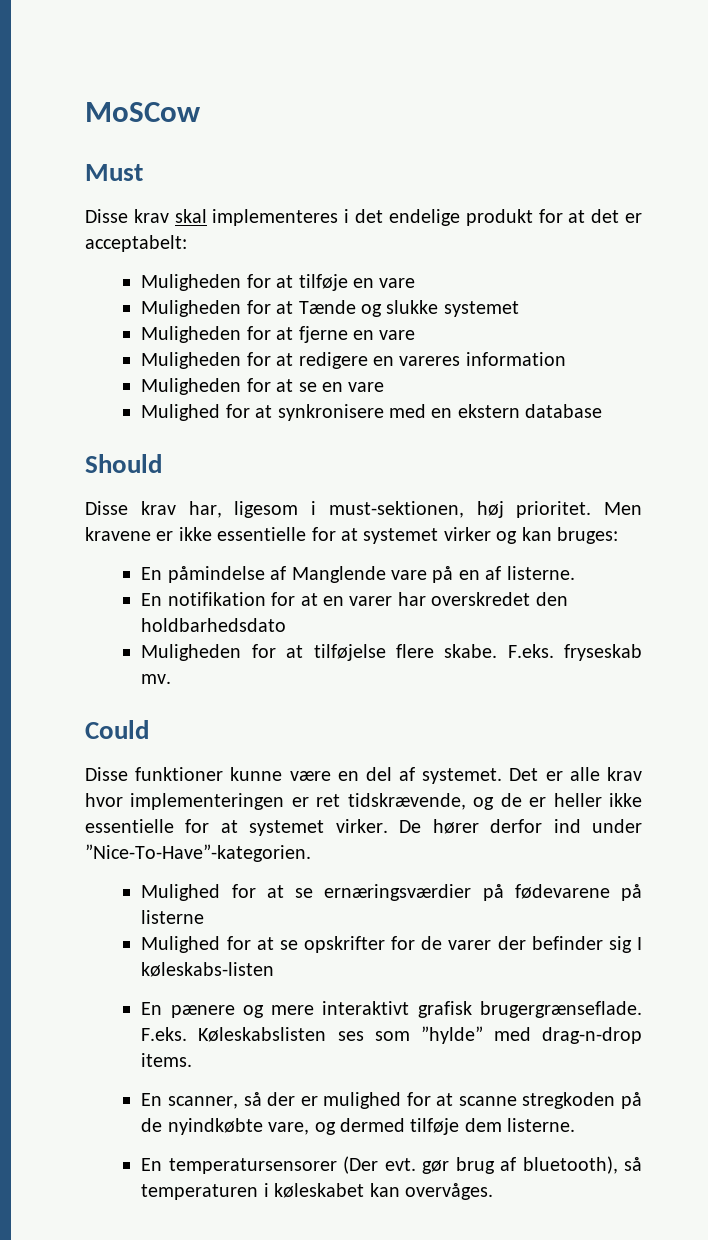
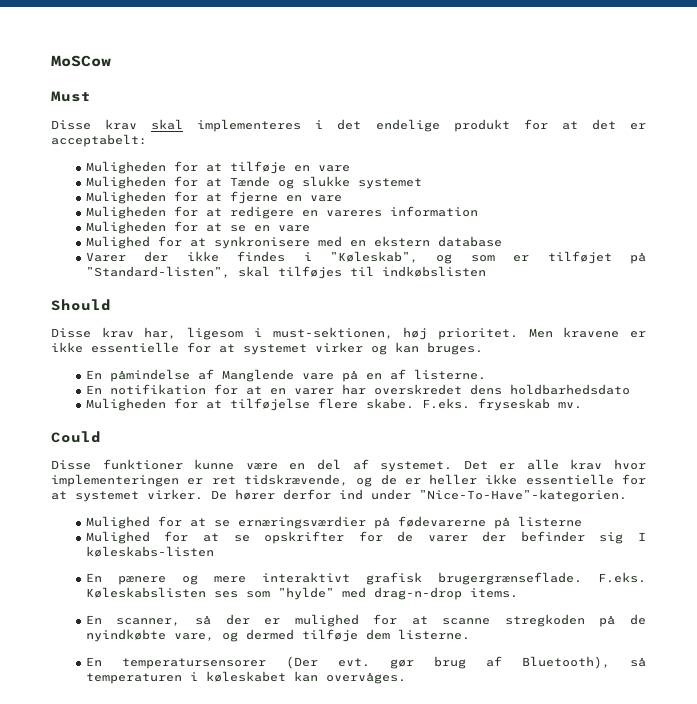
(603, 411) none -> [85,251,646,264] [85,266,486,279] // Varer der ikke findes i ”Køleskab”, og som er tilføjet på ”Standard-listen”, skal tilføjes til indkøbslisten
[556,527,618,544] bruges: -> [427,342,483,355] bruges.
[535,592,568,606] den -> [469,384,502,395] dens
[514,884,610,899] fødevarene -> [397,516,486,527] fødevarerne
[522,1156,618,1174] bluetooth), -> [521,656,610,669] Bluetooth),

